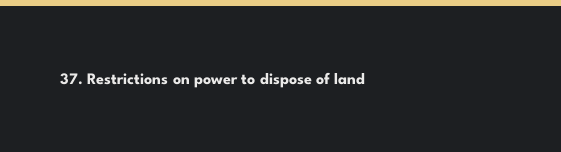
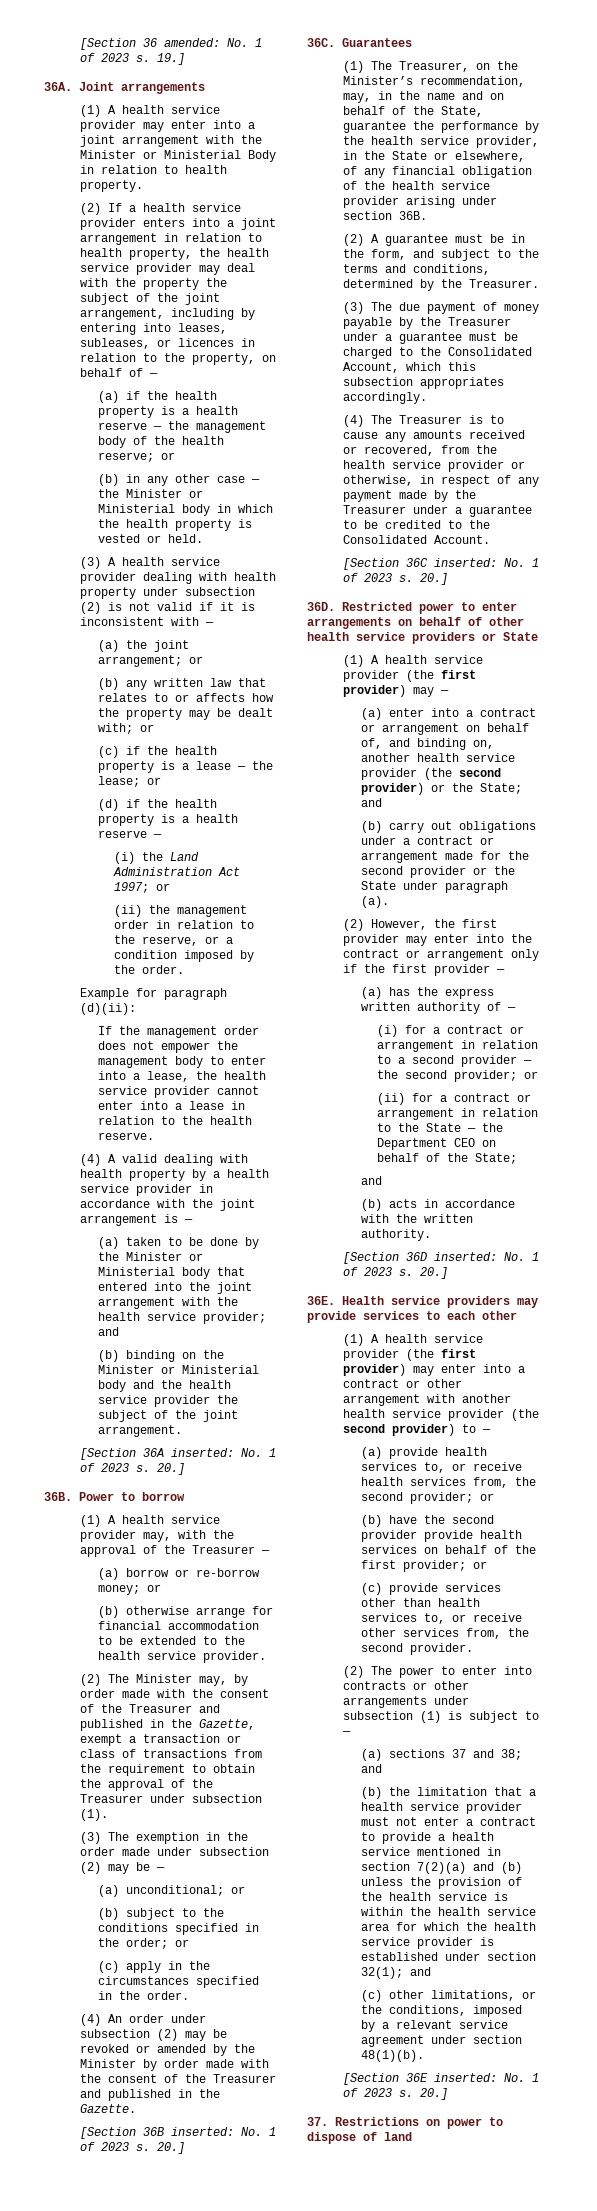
(60, 79) none -> [79,38,262,50] [79,53,185,65] [44,82,205,94] [79,105,220,117] [79,120,255,132] [79,135,262,147] [79,150,276,162] [79,165,227,174] [79,180,143,192] [79,203,241,215] [79,218,276,230] [79,233,262,245] [79,248,269,260] [79,263,255,275] [79,278,227,290] [79,293,220,305] [79,308,255,320] [79,323,227,335] [79,338,255,349] [79,353,276,365] [79,368,158,377] [97,391,217,403] [97,406,238,418] [97,421,266,433] [97,436,224,448] [97,452,175,462] [97,474,260,486] [97,489,203,498] [97,504,273,516] [97,519,252,531] [97,534,203,543] [79,557,220,569] [79,572,276,584] [79,587,255,599] [79,602,255,614] [79,617,214,626] [97,640,189,652] [97,655,203,667] [97,678,266,690] [97,693,274,702] [97,708,273,720] [97,723,154,734] [97,746,217,758] [97,761,273,773] [97,776,161,787] [97,799,217,811] [97,814,238,826] [97,830,162,838] [113,852,199,864] [112,867,240,876] [113,882,170,893] [113,905,247,917] [113,920,254,929] [113,935,233,946] [113,950,254,962] [113,965,184,974] [79,988,227,1000] [79,1003,136,1015] [97,1026,259,1038] [97,1041,238,1053] [97,1056,266,1068] [97,1071,266,1082] [97,1086,259,1098] [97,1101,245,1110] [97,1116,252,1125] [97,1132,154,1140] [79,1154,248,1166] [79,1169,269,1181] [79,1184,213,1196] [79,1199,255,1211] [79,1214,193,1226] [97,1237,259,1249] [97,1252,203,1261] [97,1267,245,1279] [97,1282,252,1294] [97,1297,238,1309] [97,1312,266,1324] [97,1327,119,1336] [97,1350,224,1362] [97,1365,259,1374] [97,1380,231,1392] [97,1395,238,1407] [97,1410,238,1422] [97,1425,182,1437] [79,1448,276,1460] [79,1463,185,1475] [44,1492,185,1501] [79,1515,220,1527] [79,1530,234,1542] [79,1545,270,1557] [97,1568,260,1580] [97,1584,161,1595] [97,1606,273,1618] [97,1621,259,1630] [97,1636,245,1645] [97,1651,266,1663] [79,1674,248,1686] [79,1689,269,1698] [79,1704,220,1713] [79,1719,255,1731] [79,1734,241,1746] [79,1749,262,1758] [79,1764,255,1776] [79,1779,213,1791] [79,1794,262,1803] [79,1809,108,1821] [79,1832,248,1844] [79,1847,269,1856] [79,1862,165,1874] [97,1885,245,1897] [97,1908,224,1920] [97,1923,259,1935] [97,1938,189,1949] [97,1961,210,1973] [97,1976,259,1988] [97,1991,189,2000] [79,2014,206,2026] [79,2029,227,2041] [79,2044,255,2056] [79,2059,269,2071] [79,2074,276,2083] [79,2089,220,2101] [79,2104,136,2113] [79,2127,276,2139] [79,2142,185,2154] [307,38,412,47] [342,61,518,73] [342,76,525,87] [342,91,504,103] [342,106,483,117] [342,121,539,133] [342,136,539,148] [342,151,525,162] [342,166,532,178] [342,181,490,190] [342,196,497,208] [342,211,427,220] [342,234,525,246] [342,249,539,261] [342,264,490,275] [342,279,539,291] [342,302,539,314] [342,317,511,329] [342,332,518,344] [342,347,532,359] [342,362,476,373] [342,377,504,389] [342,392,427,404] [342,415,504,427] [342,430,525,442] [342,445,497,456] [342,460,525,472] [342,475,539,487] [342,490,476,502] [342,505,532,517] [342,520,490,529] [342,535,490,544] [342,558,539,570] [342,573,448,585] [307,602,517,614] [307,617,524,629] [307,632,538,644] [342,655,483,667] [342,670,476,682] [342,685,449,697] [360,708,536,720] [360,723,529,735] [360,738,494,750] [360,753,515,762] [360,768,501,780] [360,783,522,795] [360,798,382,807] [360,821,536,833] [360,836,494,845] [360,851,529,863] [360,866,515,878] [360,881,508,893] [360,896,389,908] [342,919,497,931] [342,934,532,946] [342,949,539,961] [342,964,505,976] [360,987,494,999] [360,1002,516,1014] [376,1025,524,1037] [376,1040,538,1052] [376,1055,532,1067] [376,1070,538,1082] [376,1093,531,1105] [376,1108,538,1120] [376,1123,503,1132] [376,1138,496,1150] [376,1153,517,1164] [360,1176,382,1185] [360,1199,515,1211] [360,1214,473,1223] [360,1229,431,1241] [342,1252,539,1264] [342,1267,448,1279] [307,1296,538,1308] [307,1311,517,1323] [342,1334,483,1346] [342,1349,476,1361] [342,1364,525,1376] [342,1379,462,1388] [342,1394,511,1406] [342,1409,539,1421] [342,1424,491,1436] [360,1447,487,1459] [360,1462,522,1473] [360,1477,536,1488] [360,1492,494,1504] [360,1515,494,1527] [360,1530,522,1542] [360,1545,536,1554] [360,1560,487,1572] [360,1583,501,1595] [360,1598,480,1607] [360,1613,522,1624] [360,1628,529,1639] [360,1643,473,1655] [342,1666,532,1678] [342,1681,469,1690] [342,1696,469,1708] [342,1711,539,1723] [341,1731,351,1735] [360,1749,522,1761] [360,1764,382,1773] [360,1787,536,1799] [360,1802,522,1814] [360,1817,536,1826] [360,1832,494,1844] [360,1847,501,1856] [360,1862,522,1874] [360,1877,522,1889] [360,1892,508,1901] [360,1907,536,1916] [360,1922,536,1931] [360,1937,494,1949] [360,1952,536,1961] [360,1967,431,1979] [360,1990,536,2002] [360,2005,522,2017] [360,2020,508,2032] [360,2035,522,2047] [360,2050,424,2062] [342,2073,539,2085] [342,2088,448,2100] [Section 36 amended: No. 1 of 2023 s. 19.] // 36A. Joint arrangements // (1) A health service provider may enter into a joint arrangement with the Minister or Ministerial Body in relation to health property. // (2) If a health service provider enters into a joint arrangement in relation to health property, the health service provider may deal with the property the subject of the joint arrangement, including by entering into leases, subleases, or licences in relation to the property, on behalf of — // (a) if the health property is a health reserve — the management body of the health reserve; or // (b) in any other case — the Minister or Ministerial body in which the health property is vested or held. // (3) A health service provider dealing with health property under subsection (2) is not valid if it is inconsistent with — // (a) the joint arrangement; or // (b) any written law that relates to or affects how the property may be dealt with; or // (c) if the health property is a lease — the lease; or // (d) if the health property is a health reserve — // (i) the Land Administration Act 1997; or // (ii) the management order in relation to the reserve, or a condition imposed by the order. // Example for paragraph (d)(ii): // If the management order does not empower the management body to enter into a lease, the health service provider cannot enter into a lease in relation to the health reserve. // (4) A valid dealing with health property by a health service provider in accordance with the joint arrangement is — // (a) taken to be done by the Minister or Ministerial body that entered into the joint arrangement with the health service provider; and // (b) binding on the Minister or Ministerial body and the health service provider the subject of the joint arrangement. // [Section 36A inserted: No. 1 of 2023 s. 20.] // 36B. Power to borrow // (1) A health service provider may, with the approval of the Treasurer — // (a) borrow or re-borrow money; or // (b) otherwise arrange for financial accommodation to be extended to the health service provider. // (2) The Minister may, by order made with the consent of the Treasurer and published in the Gazette, exempt a transaction or class of transactions from the requirement to obtain the approval of the Treasurer under subsection (1). // (3) The exemption in the order made under subsection (2) may be — // (a) unconditional; or // (b) subject to the conditions specified in the order; or // (c) apply in the circumstances specified in the order. // (4) An order under subsection (2) may be revoked or amended by the Minister by order made with the consent of the Treasurer and published in the Gazette. // [Section 36B inserted: No. 1 of 2023 s. 20.] // 36C. Guarantees // (1) The Treasurer, on the Minister’s recommendation, may, in the name and on behalf of the State, guarantee the performance by the health service provider, in the State or elsewhere, of any financial obligation of the health service provider arising under section 36B. // (2) A guarantee must be in the form, and subject to the terms and conditions, determined by the Treasurer. // (3) The due payment of money payable by the Treasurer under a guarantee must be charged to the Consolidated Account, which this subsection appropriates accordingly. // (4) The Treasurer is to cause any amounts received or recovered, from the health service provider or otherwise, in respect of any payment made by the Treasurer under a guarantee to be credited to the Consolidated Account. // [Section 36C inserted: No. 1 of 2023 s. 20.] // 36D. Restricted power to enter arrangements on behalf of other health service providers or State // (1) A health service provider (the first provider) may — // (a) enter into a contract or arrangement on behalf of, and binding on, another health service provider (the second provider) or the State; and // (b) carry out obligations under a contract or arrangement made for the second provider or the State under paragraph (a). // (2) However, the first provider may enter into the contract or arrangement only if the first provider — // (a) has the express written authority of — // (i) for a contract or arrangement in relation to a second provider — the second provider; or // (ii) for a contract or arrangement in relation to the State — the Department CEO on behalf of the State; // and // (b) acts in accordance with the written authority. // [Section 36D inserted: No. 1 of 2023 s. 20.] // 36E. Health service providers may provide services to each other // (1) A health service provider (the first provider) may enter into a contract or other arrangement with another health service provider (the second provider) to — // (a) provide health services to, or receive health services from, the second provider; or // (b) have the second provider provide health services on behalf of the first provider; or // (c) provide services other than health services to, or receive other services from, the second provider. // (2) The power to enter into contracts or other arrangements under subsection (1) is subject to — // (a) sections 37 and 38; and // (b) the limitation that a health service provider must not enter a contract to provide a health service mentioned in section 7(2)(a) and (b) unless the provision of the health service is within the health service area for which the health service provider is established under section 32(1); and // (c) other limitations, or the conditions, imposed by a relevant service agreement under section 48(1)(b). // [Section 36E inserted: No. 1 of 2023 s. 20.] //

